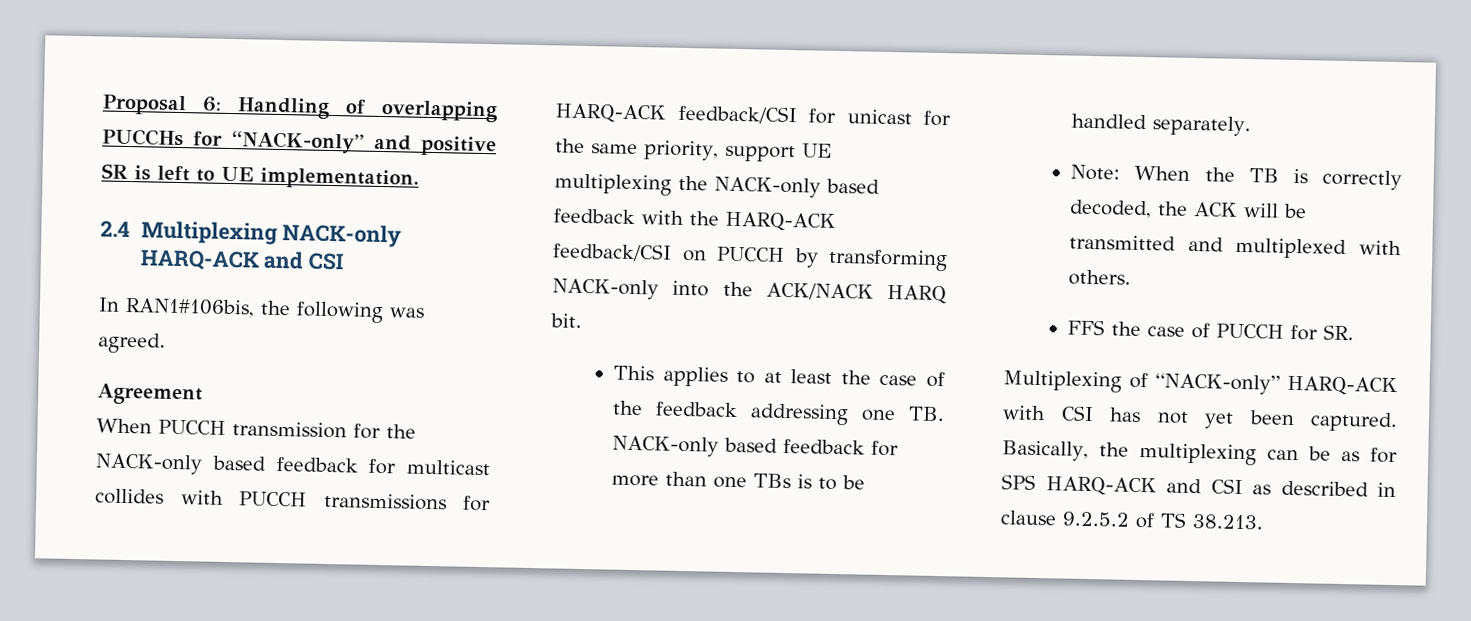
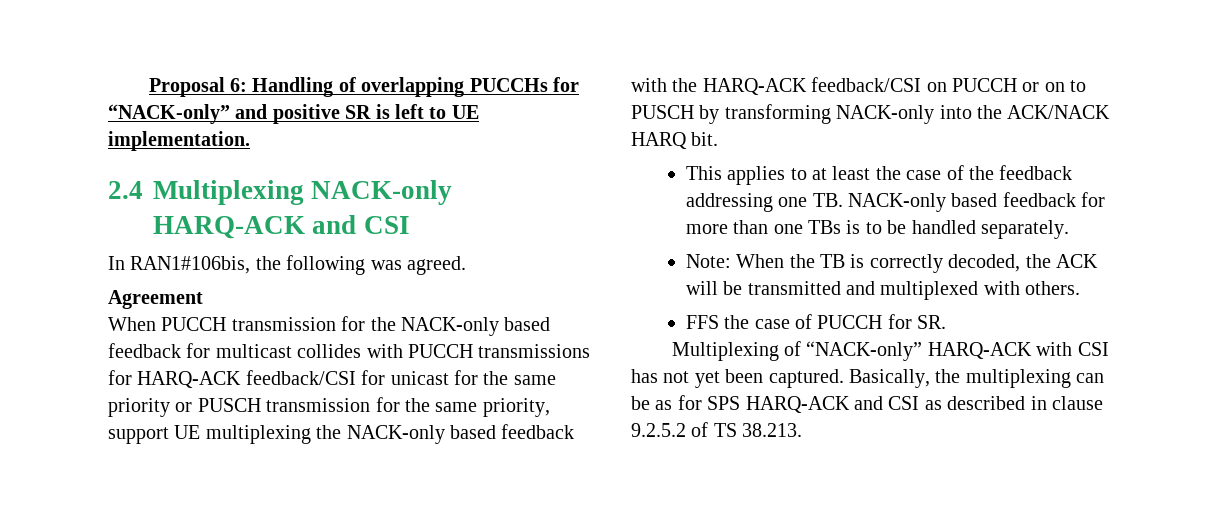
(638, 149) none -> [108,397,478,417] priority or PUSCH transmission for the same
(785, 254) none -> [1022,80,1087,92] [631,105,694,119] or on to PUSCH

